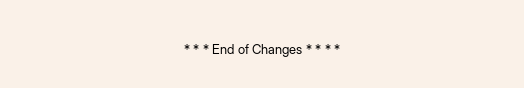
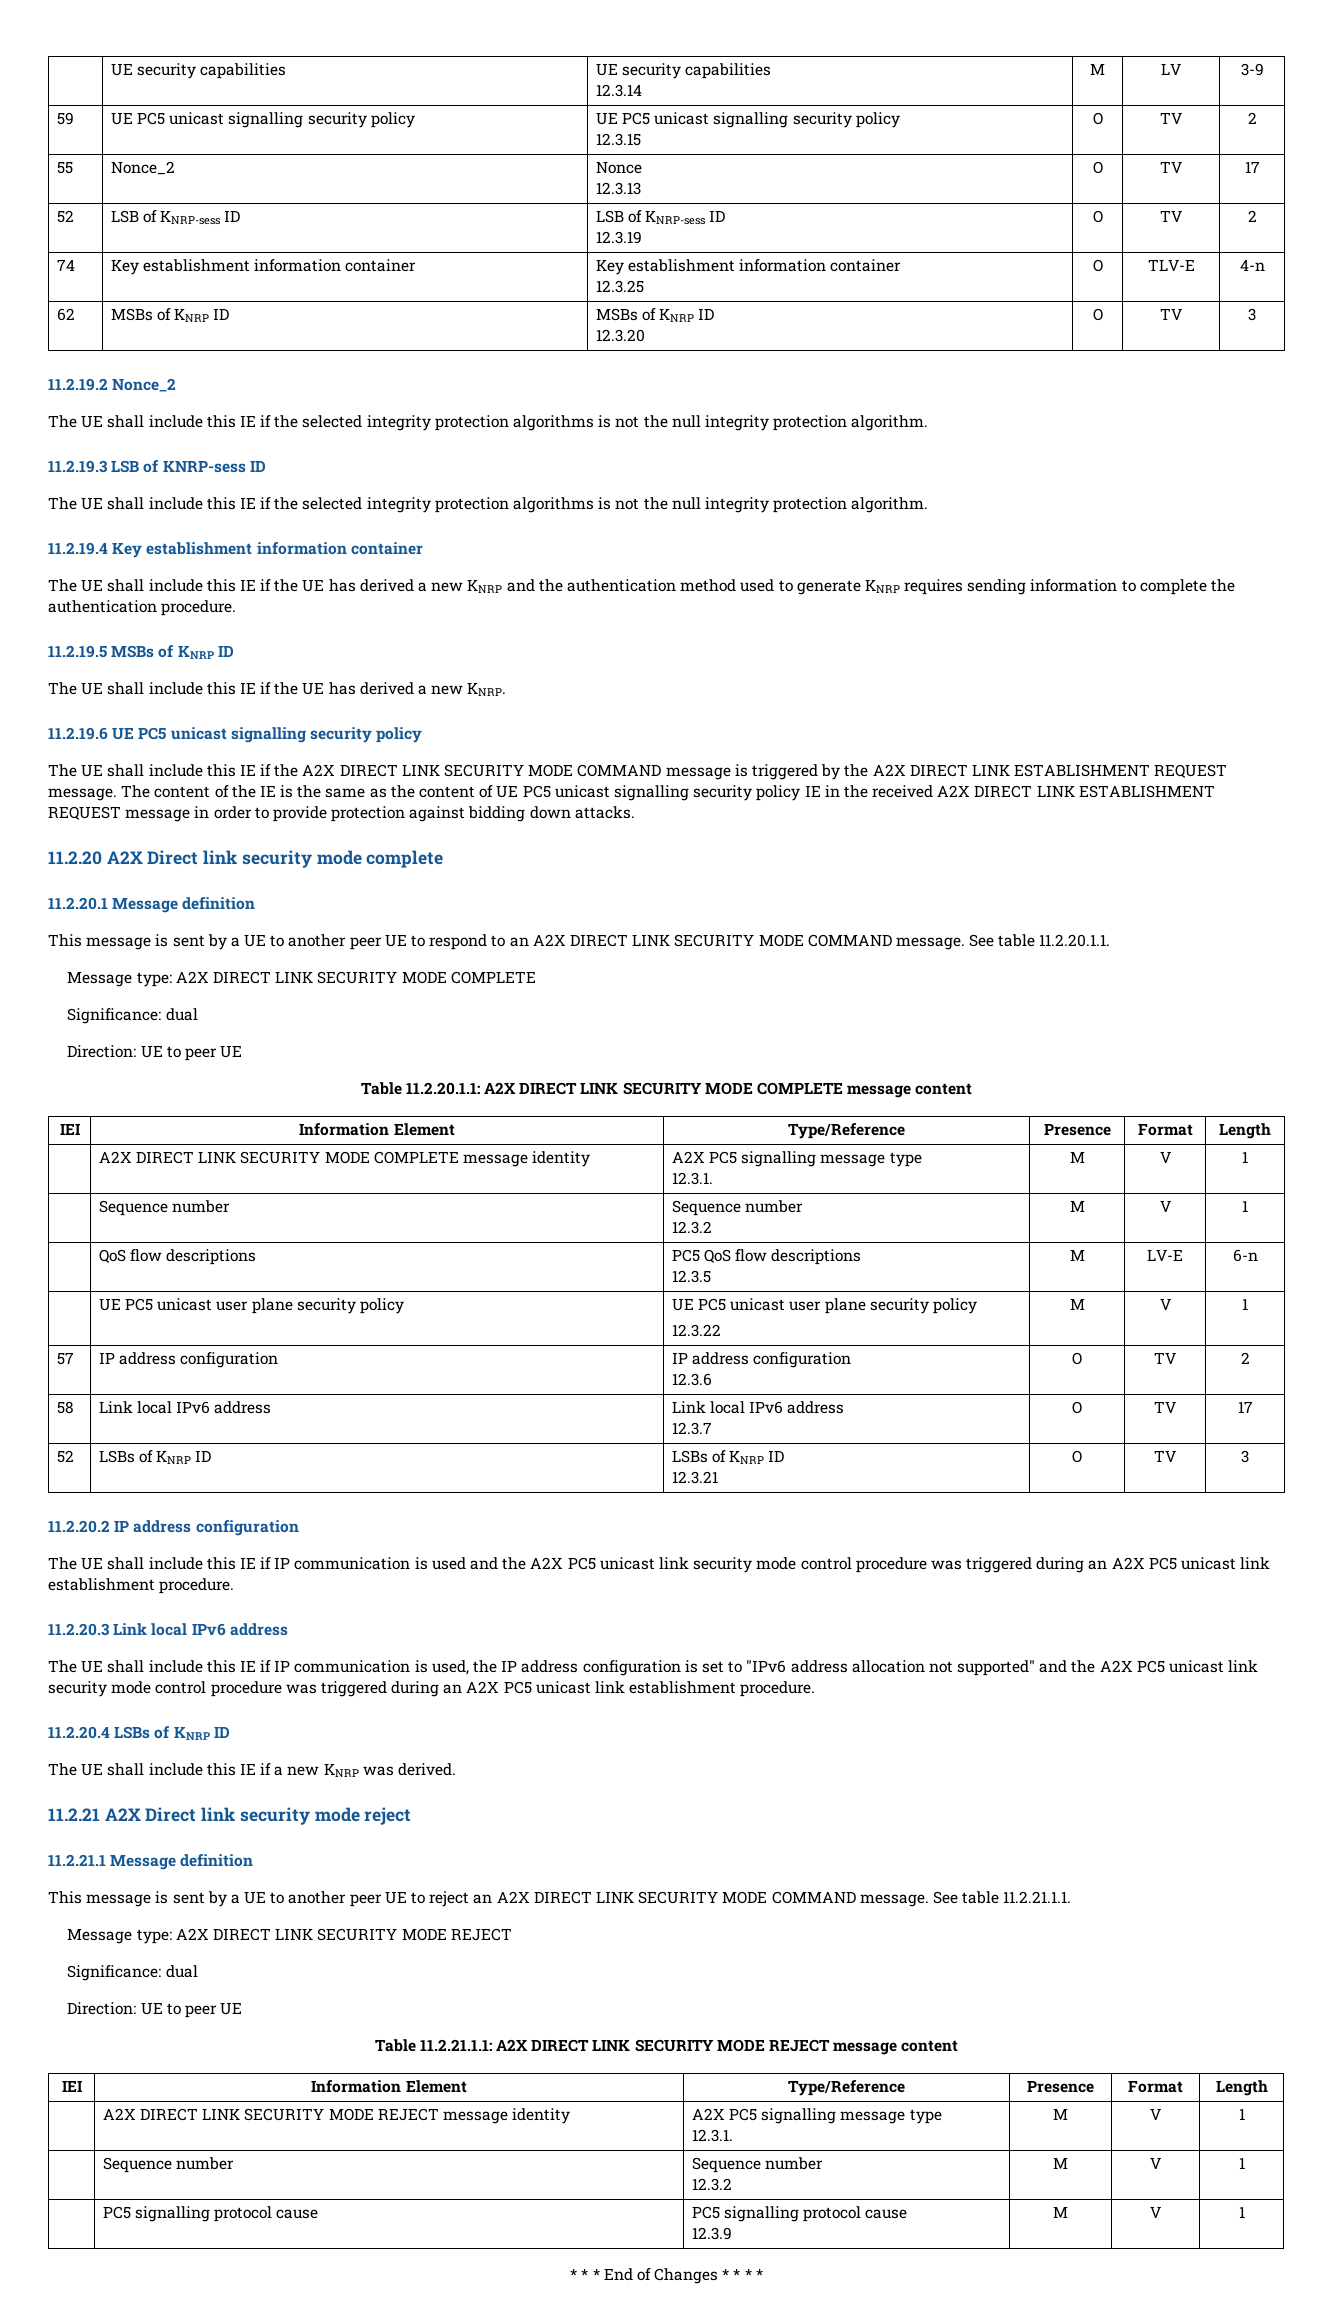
(183, 49) none -> [110,63,287,79] [595,63,772,79] [595,84,642,97] [1090,63,1105,75] [1161,63,1181,75] [1240,63,1264,76] [56,112,74,125] [110,112,415,128] [595,112,900,128] [595,133,641,146] [1092,112,1103,125] [1160,112,1182,124] [1247,112,1257,124] [56,161,73,174] [110,161,175,175] [595,161,642,174] [595,182,641,195] [1092,161,1103,174] [1160,161,1182,173] [1244,161,1260,173] [56,210,74,223] [110,210,241,225] [595,210,726,225] [595,231,642,244] [1092,210,1103,223] [1160,210,1182,222] [1247,210,1257,222] [56,259,75,271] [110,259,417,275] [595,259,902,275] [595,280,644,293] [1092,259,1103,272] [1147,259,1195,271] [1239,259,1265,271] [56,308,75,321] [110,308,230,322] [595,308,715,322] [595,329,645,342] [1092,308,1103,321] [1160,308,1182,320] [1248,308,1256,321] [48,378,177,392] [48,415,929,431] [48,460,266,473] [48,497,929,513] [48,542,423,558] [48,579,1235,595] [48,600,237,616] [48,645,234,659] [48,682,507,696] [48,727,423,743] [48,764,1228,780] [48,785,1215,801] [48,806,635,822] [48,850,444,868] [48,897,256,913] [48,934,1111,950] [67,971,536,987] [67,1008,198,1024] [67,1045,243,1061] [360,1082,973,1098] [59,1123,80,1135] [299,1123,455,1136] [788,1123,905,1139] [1043,1123,1111,1136] [1137,1123,1193,1136] [1219,1123,1271,1139] [98,1151,591,1167] [671,1151,922,1167] [671,1172,713,1185] [1069,1151,1085,1163] [1159,1151,1171,1163] [1242,1151,1248,1163] [98,1200,231,1216] [671,1200,804,1216] [671,1221,712,1234] [1069,1200,1085,1212] [1159,1200,1171,1212] [1242,1200,1248,1212] [98,1249,257,1265] [671,1249,862,1265] [671,1270,711,1283] [1069,1249,1085,1261] [1147,1249,1183,1261] [1232,1249,1258,1262] [98,1298,405,1314] [671,1298,978,1314] [671,1324,721,1337] [1069,1298,1085,1310] [1159,1298,1171,1310] [1242,1298,1248,1310] [56,1352,74,1365] [98,1352,279,1368] [671,1352,852,1368] [671,1373,712,1386] [1072,1352,1082,1365] [1154,1352,1176,1364] [1240,1352,1250,1364] [56,1401,74,1414] [98,1401,272,1414] [671,1401,845,1414] [671,1422,712,1435] [1072,1401,1082,1414] [1154,1401,1176,1413] [1237,1401,1253,1413] [56,1450,74,1463] [98,1450,212,1464] [671,1450,785,1464] [671,1471,718,1484] [1072,1450,1082,1463] [1154,1450,1176,1462] [1241,1450,1249,1463] [48,1520,299,1536] [48,1557,1271,1573] [48,1578,235,1594] [48,1623,288,1636] [48,1660,1259,1676] [48,1681,816,1697] [48,1726,230,1740] [48,1763,457,1777] [48,1807,412,1825] [48,1854,254,1870] [48,1891,1072,1907] [67,1928,512,1944] [67,1965,198,1981] [67,2002,243,2018] [374,2039,959,2055] [61,2080,82,2092] [311,2080,467,2093] [788,2080,905,2096] [1027,2080,1094,2093] [1128,2080,1183,2093] [1215,2080,1268,2096] [102,2108,571,2124] [691,2108,942,2124] [691,2129,733,2142] [1053,2108,1068,2120] [1150,2108,1161,2120] [1238,2108,1245,2120] [102,2157,235,2173] [691,2157,824,2173] [691,2178,732,2191] [1053,2157,1068,2169] [1150,2157,1161,2169] [1238,2157,1245,2169] [102,2206,319,2222] [691,2206,908,2222] [691,2227,732,2240] [1053,2206,1068,2218] [1150,2206,1161,2218] [1238,2206,1245,2218] | UE security capabilities | UE security capabilities // 12.3.14 | M | LV | 3-9 // 59 | UE PC5 unicast signalling security policy | UE PC5 unicast signalling security policy // 12.3.15 | O | TV | 2 // 55 | Nonce_2 | Nonce // 12.3.13 | O | TV | 17 // 52 | LSB of KNRP-sess ID | LSB of KNRP-sess ID // 12.3.19 | O | TV | 2 // 74 | Key establishment information container | Key establishment information container // 12.3.25 | O | TLV-E | 4-n // 62 | MSBs of KNRP ID | MSBs of KNRP ID // 12.3.20 | O | TV | 3 // 11.2.19.2 Nonce_2 // The UE shall include this IE if the selected integrity protection algorithms is not the null integrity protection algorithm. // 11.2.19.3 LSB of KNRP-sess ID // The UE shall include this IE if the selected integrity protection algorithms is not the null integrity protection algorithm. // 11.2.19.4 Key establishment information container // The UE shall include this IE if the UE has derived a new KNRP and the authentication method used to generate KNRP requires sending information to complete the authentication procedure. // 11.2.19.5 MSBs of KNRP ID // The UE shall include this IE if the UE has derived a new KNRP. // 11.2.19.6 UE PC5 unicast signalling security policy // The UE shall include this IE if the A2X DIRECT LINK SECURITY MODE COMMAND message is triggered by the A2X DIRECT LINK ESTABLISHMENT REQUEST message. The content of the IE is the same as the content of UE PC5 unicast signalling security policy IE in the received A2X DIRECT LINK ESTABLISHMENT REQUEST message in order to provide protection against bidding down attacks. // 11.2.20 A2X Direct link security mode complete // 11.2.20.1 Message definition // This message is sent by a UE to another peer UE to respond to an A2X DIRECT LINK SECURITY MODE COMMAND message. See table 11.2.20.1.1. // Message type: A2X DIRECT LINK SECURITY MODE COMPLETE // Significance: dual // Direction: UE to peer UE // Table 11.2.20.1.1: A2X DIRECT LINK SECURITY MODE COMPLETE message content // IEI | Information Element | Type/Reference | Presence | Format | Length // | A2X DIRECT LINK SECURITY MODE COMPLETE message identity | A2X PC5 signalling message type // 12.3.1. | M | V | 1 // | Sequence number | Sequence number // 12.3.2 | M | V | 1 // | QoS flow descriptions | PC5 QoS flow descriptions // 12.3.5 | M | LV-E | 6-n // | UE PC5 unicast user plane security policy | UE PC5 unicast user plane security policy // 12.3.22 | M | V | 1 // 57 | IP address configuration | IP address configuration // 12.3.6 | O | TV | 2 // 58 | Link local IPv6 address | Link local IPv6 address // 12.3.7 | O | TV | 17 // 52 | LSBs of KNRP ID | LSBs of KNRP ID // 12.3.21 | O | TV | 3 // 11.2.20.2 IP address configuration // The UE shall include this IE if IP communication is used and the A2X PC5 unicast link security mode control procedure was triggered during an A2X PC5 unicast link establishment procedure. // 11.2.20.3 Link local IPv6 address // The UE shall include this IE if IP communication is used, the IP address configuration is set to "IPv6 address allocation not supported" and the A2X PC5 unicast link security mode control procedure was triggered during an A2X PC5 unicast link establishment procedure. // 11.2.20.4 LSBs of KNRP ID // The UE shall include this IE if a new KNRP was derived. // 11.2.21 A2X Direct link security mode reject // 11.2.21.1 Message definition // This message is sent by a UE to another peer UE to reject an A2X DIRECT LINK SECURITY MODE COMMAND message. See table 11.2.21.1.1. // Message type: A2X DIRECT LINK SECURITY MODE REJECT // Significance: dual // Direction: UE to peer UE // Table 11.2.21.1.1: A2X DIRECT LINK SECURITY MODE REJECT message content // IEI | Information Element | Type/Reference | Presence | Format | Length // | A2X DIRECT LINK SECURITY MODE REJECT message identity | A2X PC5 signalling message type // 12.3.1. | M | V | 1 // | Sequence number | Sequence number // 12.3.2 | M | V | 1 // | PC5 signalling protocol cause | PC5 signalling protocol cause // 12.3.9 | M | V | 1 //

